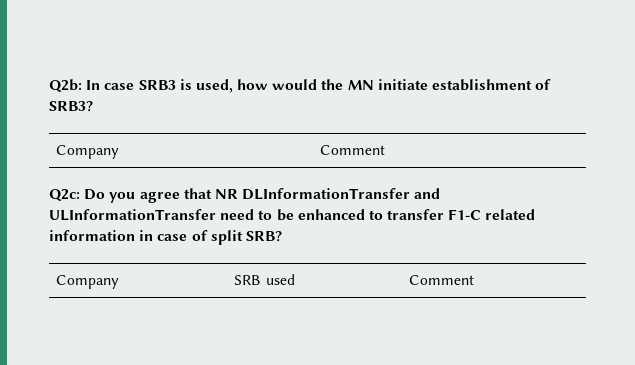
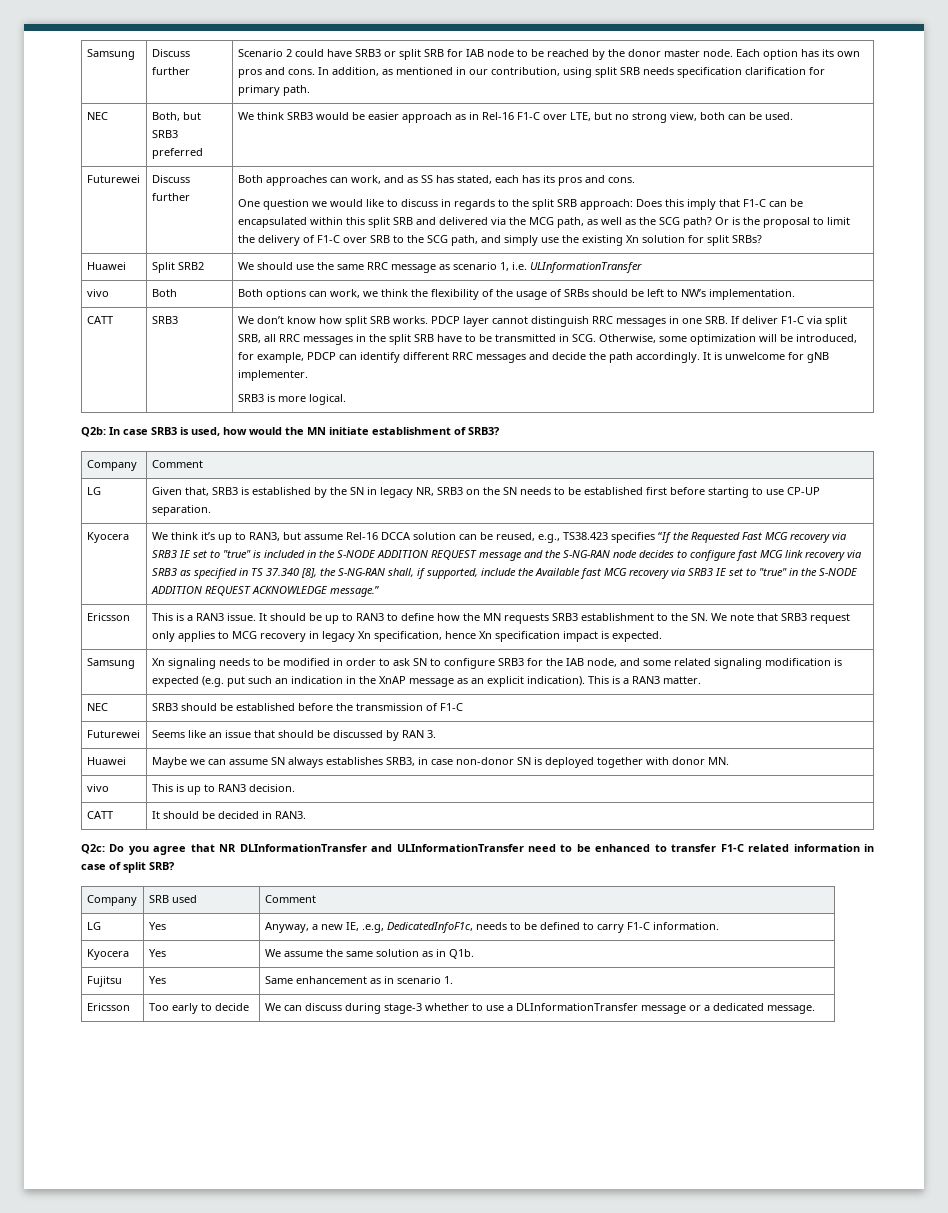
(49, 86) none -> [86,49,135,60] [151,49,190,57] [151,67,190,75] [237,49,860,60] [237,67,825,78] [237,85,310,96] [86,112,108,120] [151,112,201,121] [151,130,178,138] [151,148,203,159] [237,112,793,123] [86,175,140,183] [151,175,190,183] [151,193,190,201] [237,175,635,186] [237,199,803,210] [237,217,850,228] [237,235,762,246] [86,262,126,270] [151,262,204,273] [237,262,642,273] [86,289,109,297] [151,289,177,297] [237,289,795,300] [86,316,113,324] [151,316,178,324] [237,316,847,327] [237,334,857,345] [237,352,829,363] [237,370,308,381] [237,394,346,405] Samsung | Discuss further | Scenario 2 could have SRB3 or split SRB for IAB node to be reached by the donor master node. Each option has its own pros and cons. In addition, as mentioned in our contribution, using split SRB needs specification clarification for primary path. // NEC | Both, but SRB3 preferred | We think SRB3 would be easier approach as in Rel-16 F1-C over LTE, but no strong view, both can be used. // Futurewei | Discuss further | Both approaches can work, and as SS has stated, each has its pros and cons. // One question we would like to discuss in regards to the split SRB approach: Does this imply that F1-C can be encapsulated within this split SRB and delivered via the MCG path, as well as the SCG path? Or is the proposal to limit the delivery of F1-C over SRB to the SCG path, and simply use the existing Xn solution for split SRBs? // Huawei | Split SRB2 | We should use the same RRC message as scenario 1, i.e. ULInformationTransfer // vivo | Both | Both options can work, we think the flexibility of the usage of SRBs should be left to NW’s implementation. // CATT | SRB3 | We don’t know how split SRB works. PDCP layer cannot distinguish RRC messages in one SRB. If deliver F1-C via split SRB, all RRC messages in the split SRB have to be transmitted in SCG. Otherwise, some optimization will be introduced, for example, PDCP can identify different RRC messages and decide the path accordingly. It is unwelcome for gNB implementer. // SRB3 is more logical. //
(386, 150) none -> [86,487,101,495] [151,487,820,498] [151,505,211,516] [86,532,129,543] [151,532,847,543] [151,550,862,561] [151,568,858,579] [150,586,379,597] [86,613,130,621] [151,613,850,624] [151,631,662,642] [86,658,135,669] [151,658,842,669] [151,676,701,687] [86,703,108,711] [151,703,463,711] [86,730,140,738] [151,730,436,741] [86,757,126,765] [151,757,729,768] [86,784,109,792] [151,784,295,795] [86,811,113,819] [151,811,306,819] // LG | Given that, SRB3 is established by the SN in legacy NR, SRB3 on the SN needs to be established first before starting to use CP-UP separation. // Kyocera | We think it’s up to RAN3, but assume Rel-16 DCCA solution can be reused, e.g., TS38.423 specifies “If the Requested Fast MCG recovery via SRB3 IE set to "true" is included in the S-NODE ADDITION REQUEST message and the S-NG-RAN node decides to configure fast MCG link recovery via SRB3 as specified in TS 37.340 [8], the S-NG-RAN shall, if supported, include the Available fast MCG recovery via SRB3 IE set to "true" in the S-NODE ADDITION REQUEST ACKNOWLEDGE message.” // Ericsson | This is a RAN3 issue. It should be up to RAN3 to define how the MN requests SRB3 establishment to the SN. We note that SRB3 request only applies to MCG recovery in legacy Xn specification, hence Xn specification impact is expected. // Samsung | Xn signaling needs to be modified in order to ask SN to configure SRB3 for the IAB node, and some related signaling modification is expected (e.g. put such an indication in the XnAP message as an explicit indication). This is a RAN3 matter. // NEC | SRB3 should be established before the transmission of F1-C // Futurewei | Seems like an issue that should be discussed by RAN 3. // Huawei | Maybe we can assume SN always establishes SRB3, in case non-donor SN is deployed together with donor MN. // vivo | This is up to RAN3 decision. // CATT | It should be decided in RAN3.
(475, 280) none -> [86,922,101,930] [148,922,166,930] [264,922,719,933] [86,949,129,960] [148,949,166,957] [264,949,474,959] [86,976,122,987] [148,976,166,984] [264,976,453,984] [86,1003,130,1011] [148,1003,249,1014] [264,1003,815,1014] // LG | Yes | Anyway, a new IE, .e.g, DedicatedInfoF1c, needs to be defined to carry F1-C information. // Kyocera | Yes | We assume the same solution as in Q1b. // Fujitsu | Yes | Same enhancement as in scenario 1. // Ericsson | Too early to decide | We can discuss during stage-3 whether to use a DLInformationTransfer message or a dedicated message.

